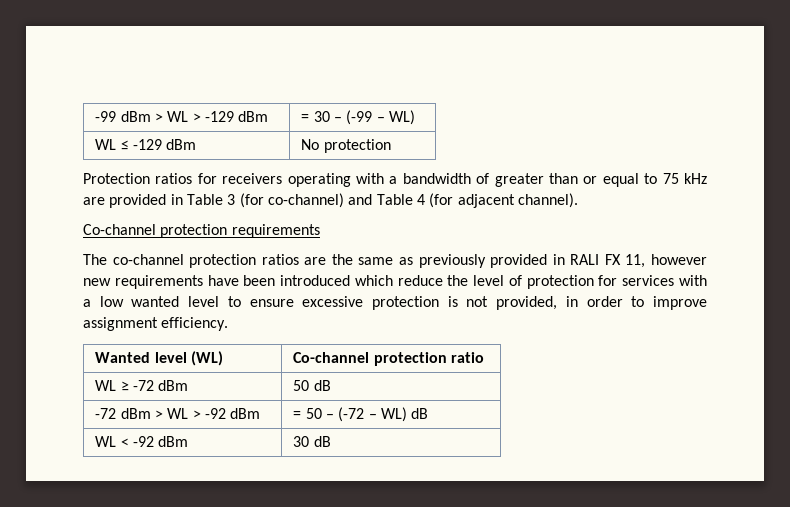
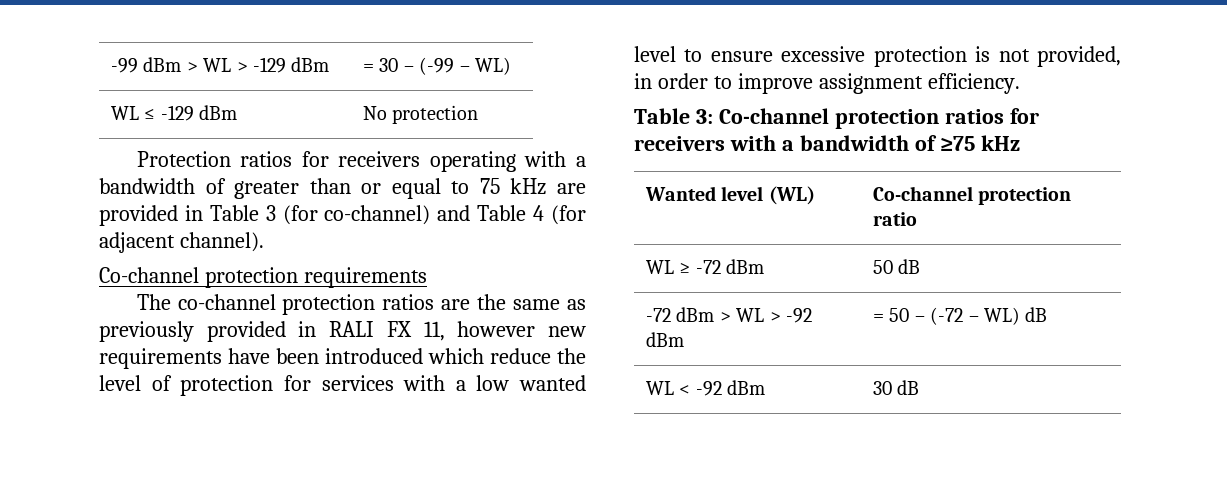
(229, 324) none -> [634,108,1039,129] [634,135,1020,151] // Table 3: Co-channel protection ratios for receivers with a bandwidth of ≥75 kHz

